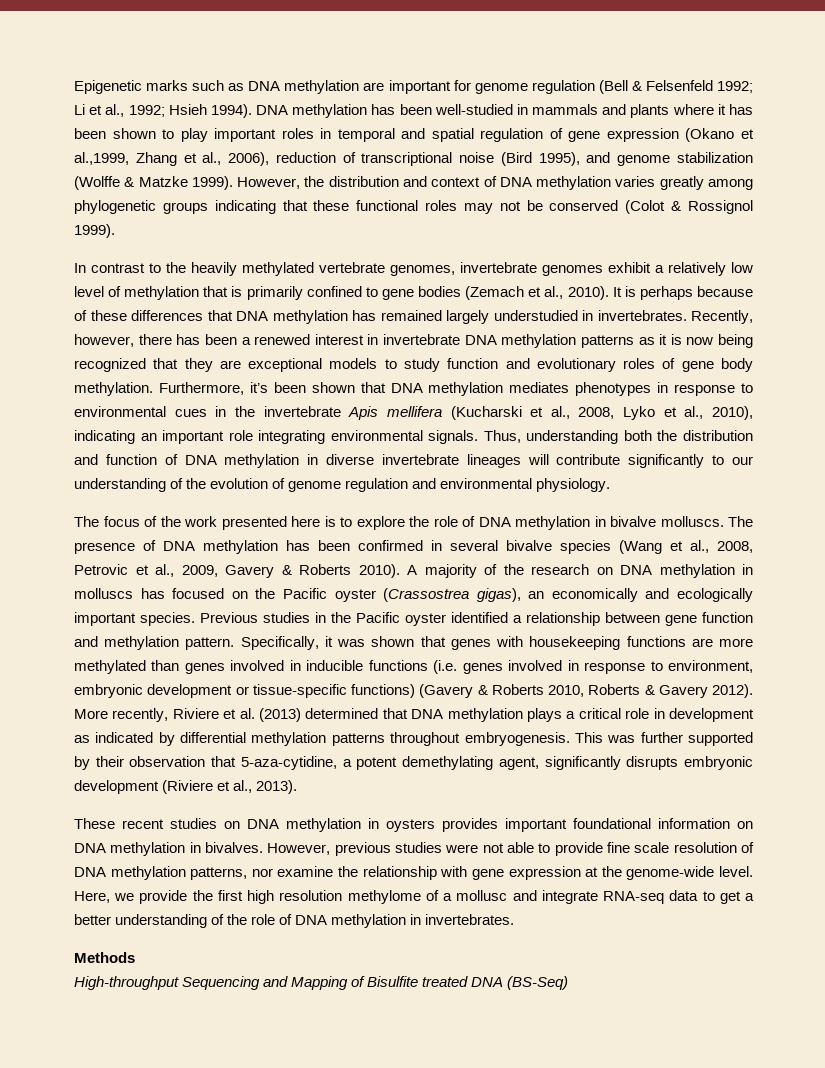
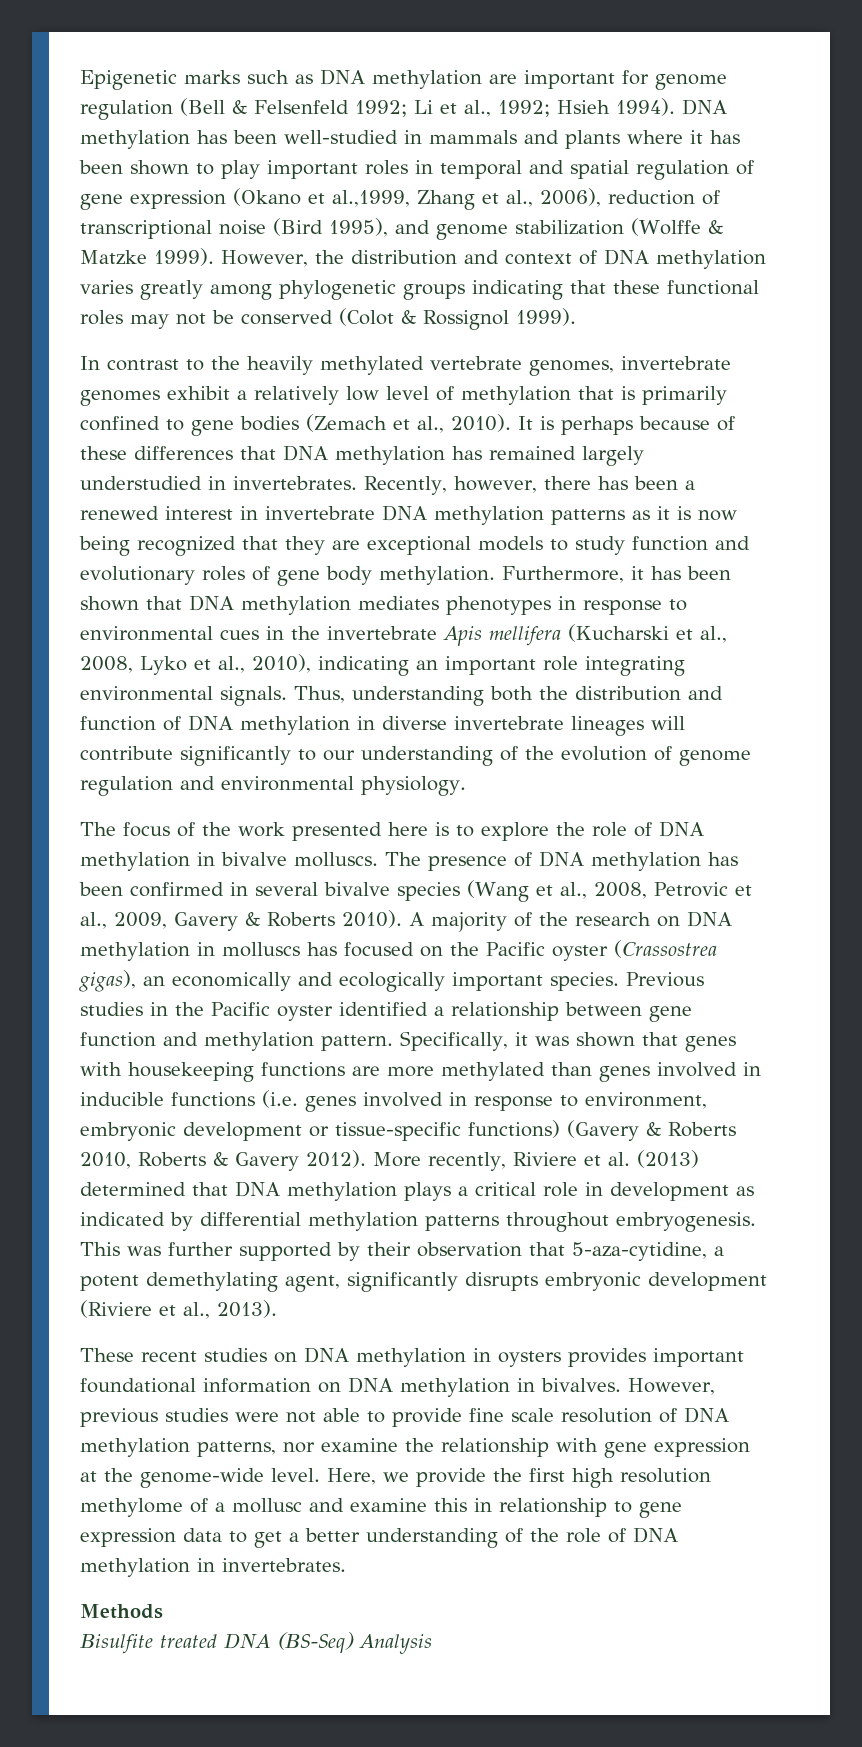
[249,382,268,393] it’s -> [631,566,681,580] it has
[541,890,665,904] integrate RNA-seq -> [350,1498,682,1518] [80,1528,176,1547] examine this in relationship to gene expression
[74,976,366,990] High-throughput Sequencing and Mapping of -> (163, 1611) none
(569, 983) none -> [358,1634,432,1654] Analysis

